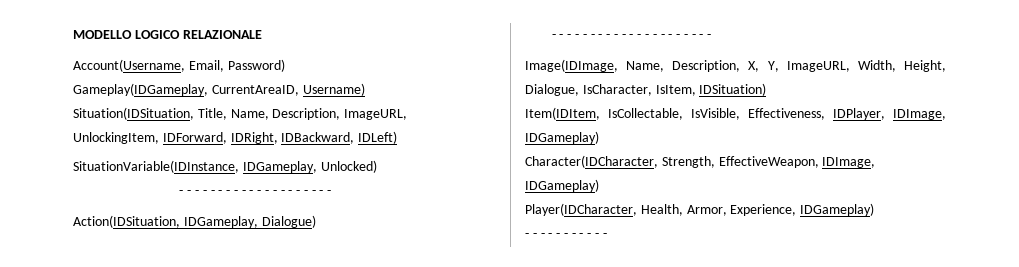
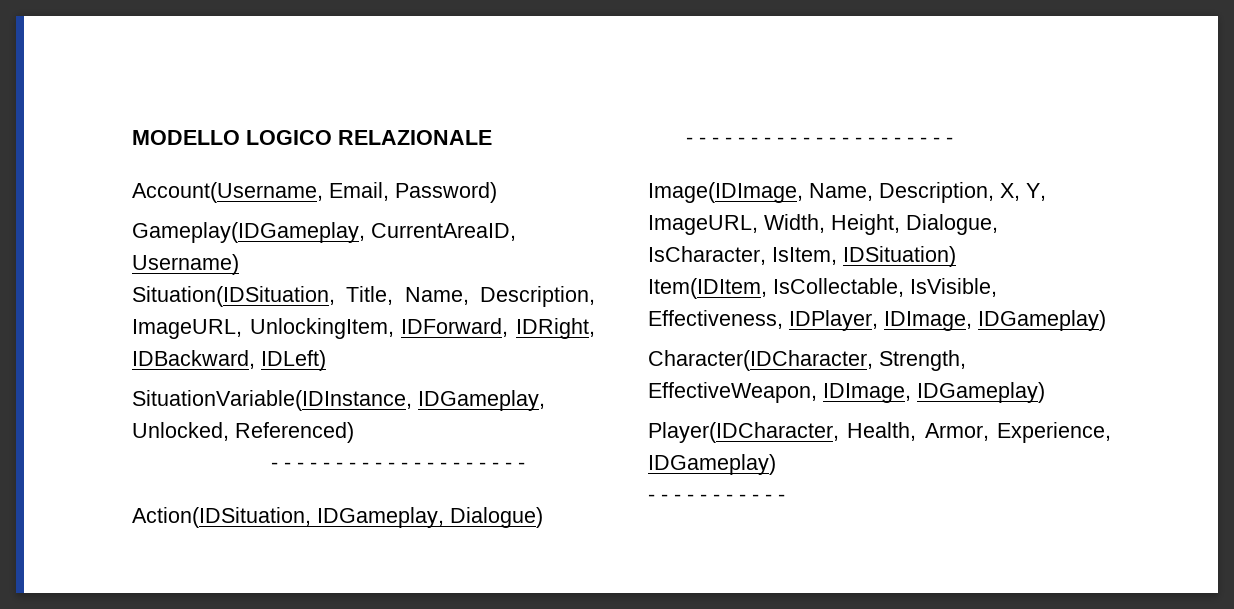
[320,160,377,173] Unlocked) -> [132,422,354,443] Unlocked, Referenced)

